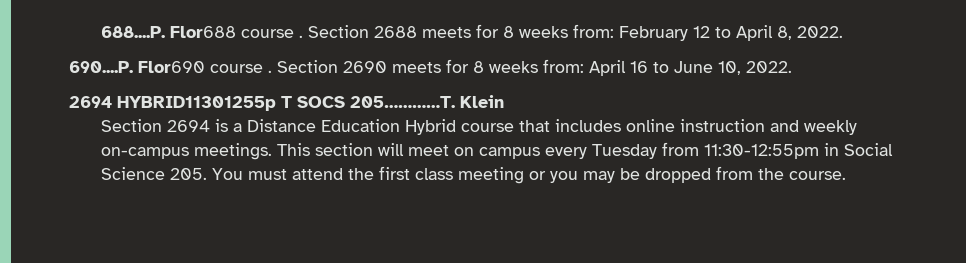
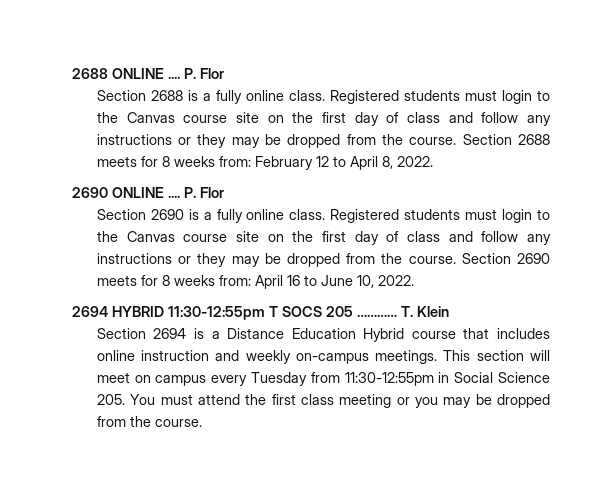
[100,26,303,38] 688....P. Flor688 course . -> [71,68,224,79] [96,90,550,104] [96,112,551,126] [96,134,457,148] 2688 ONLINE .... P. Flor // Section 2688 is a fully online class. Registered students must login to the Canvas course site on the first day of class and follow any instructions or they may be dropped from the course.
[69,61,273,73] 690....P. Flor690 course . -> [71,187,224,198] [96,209,550,223] [96,231,551,245] [96,253,456,267] 2690 ONLINE .... P. Flor // Section 2690 is a fully online class. Registered students must login to the Canvas course site on the first day of class and follow any instructions or they may be dropped from the course.
[117,96,456,111] HYBRID11301255p T SOCS 205…………T. -> [111,306,413,320] HYBRID 11:30-12:55pm T SOCS 205 ………… T.

